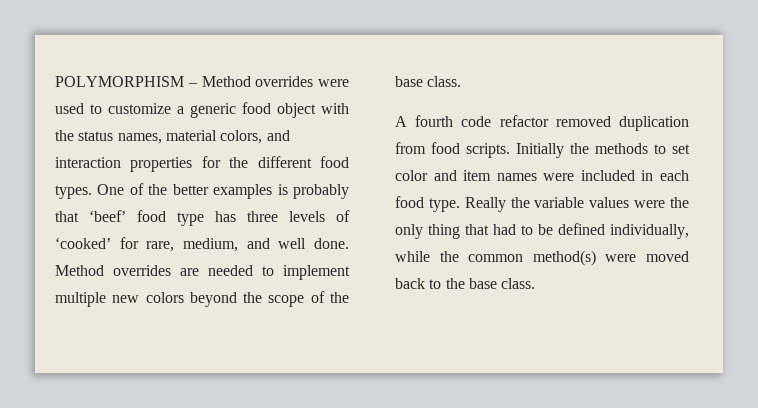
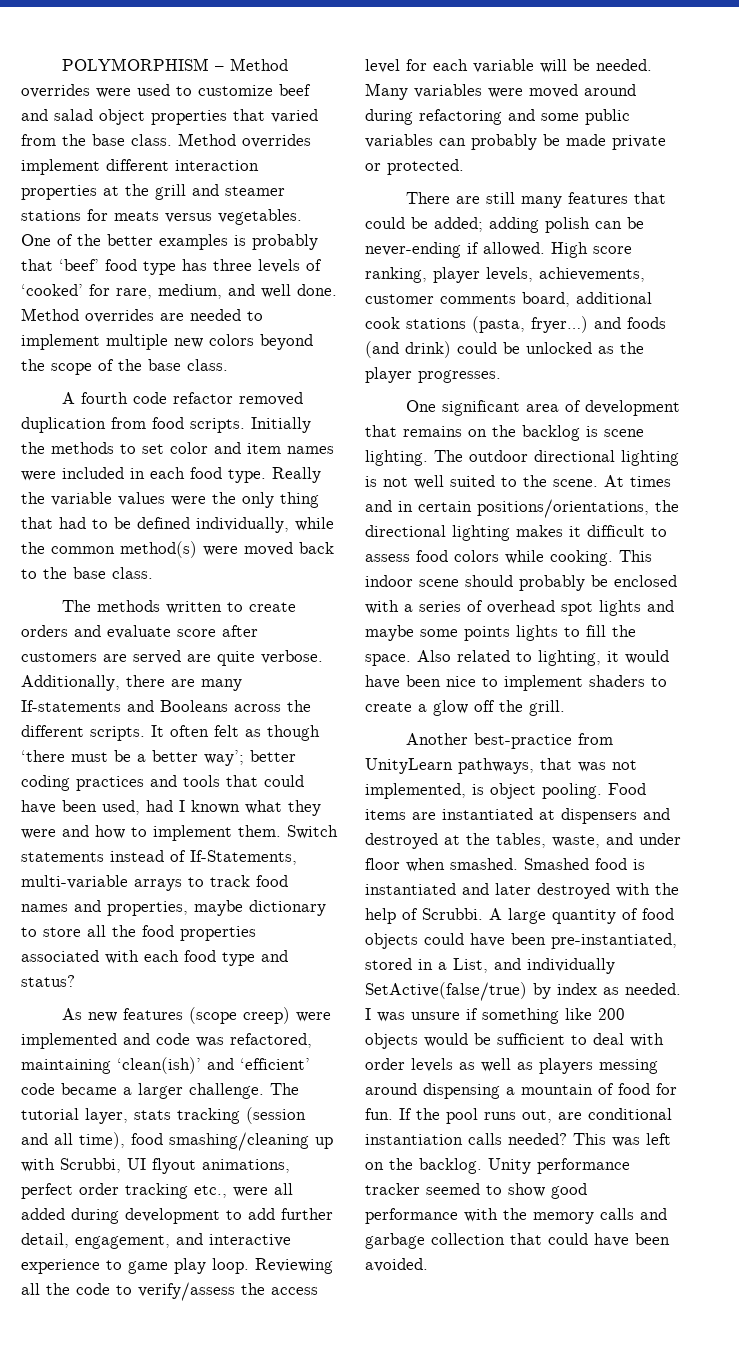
[177,102,349,118] [55,130,290,144] [55,156,349,172] [55,185,92,199] a generic food object with the status names, material colors, and interaction properties for the different food types. -> [279,84,311,96] [21,109,318,125] [21,133,311,148] [21,159,259,175] [21,184,285,200] [21,209,302,225] beef and salad object properties that varied from the base class. Method overrides implement different interaction properties at the grill and steamer stations for meats versus vegetables.
(536, 283) none -> [61,600,296,614] [21,625,258,639] [21,650,323,666] [21,675,242,691] [21,700,311,712] [21,725,320,741] [21,750,296,766] [21,775,304,791] [21,800,321,816] [21,825,338,841] [21,850,297,865] [21,875,288,891] [21,900,326,916] [21,925,256,941] [21,950,288,966] [21,975,75,987] [61,1007,331,1024] [21,1033,312,1049] [21,1057,310,1074] [21,1083,299,1099] [21,1107,306,1124] [21,1132,333,1151] [21,1158,290,1174] [21,1183,293,1199] [21,1208,333,1224] [21,1233,291,1249] [21,1258,333,1274] [21,1282,318,1301] [365,59,652,73] [365,83,636,100] [365,109,630,125] [365,134,666,150] [365,159,464,175] [405,192,666,208] [365,217,644,233] [365,242,632,258] [365,267,645,283] [365,292,652,307] [365,316,666,333] [365,341,644,358] [365,367,501,383] [405,400,680,416] [365,425,644,441] [365,450,679,466] [365,475,671,489] [365,499,679,518] [365,525,667,541] [365,550,652,566] [365,575,677,591] [365,600,674,616] [365,625,636,641] [365,650,669,666] [365,675,667,691] [365,700,565,716] [405,733,613,749] [365,758,637,774] [365,783,646,799] [365,808,670,824] [365,833,681,849] [365,858,645,872] [365,883,679,899] [365,908,674,924] [365,933,677,949] [365,958,615,974] [365,982,681,1001] [365,1008,625,1024] [365,1033,664,1049] [365,1058,658,1074] [365,1083,677,1099] [365,1108,672,1124] [365,1133,671,1147] [365,1158,630,1174] [365,1183,587,1199] [365,1208,667,1224] [365,1233,670,1249] [365,1258,428,1272] // The methods written to create orders and evaluate score after customers are served are quite verbose. Additionally, there are many If-statements and Booleans across the different scripts. It often felt as though ‘there must be a better way’; better coding practices and tools that could have been used, had I known what they were and how to implement them. Switch statements instead of If-Statements, multi-variable arrays to track food names and properties, maybe dictionary to store all the food properties associated with each food type and status? // As new features (scope creep) were implemented and code was refactored, maintaining ‘clean(ish)’ and ‘efficient’ code became a larger challenge. The tutorial layer, stats tracking (session and all time), food smashing/cleaning up with Scrubbi, UI flyout animations, perfect order tracking etc., were all added during development to add further detail, engagement, and interactive experience to game play loop. Reviewing all the code to verify/assess the access level for each variable will be needed. Many variables were moved around during refactoring and some public variables can probably be made private or protected. // There are still many features that could be added; adding polish can be never-ending if allowed. High score ranking, player levels, achievements, customer comments board, additional cook stations (pasta, fryer…) and foods (and drink) could be unlocked as the player progresses. // One significant area of development that remains on the backlog is scene lighting. The outdoor directional lighting is not well suited to the scene. At times and in certain positions/orientations, the directional lighting makes it difficult to assess food colors while cooking. This indoor scene should probably be enclosed with a series of overhead spot lights and maybe some points lights to fill the space. Also related to lighting, it would have been nice to implement shaders to create a glow off the grill. // Another best-practice from UnityLearn pathways, that was not implemented, is object pooling. Food items are instantiated at dispensers and destroyed at the tables, waste, and under floor when smashed. Smashed food is instantiated and later destroyed with the help of Scrubbi. A large quantity of food objects could have been pre-instantiated, stored in a List, and individually SetActive(false/true) by index as needed. I was unsure if something like 200 objects would be sufficient to deal with order levels as well as players messing around dispensing a mountain of food for fun. If the pool runs out, are conditional instantiation calls needed? This was left on the backlog. Unity performance tracker seemed to show good performance with the memory calls and garbage collection that could have been avoided.

